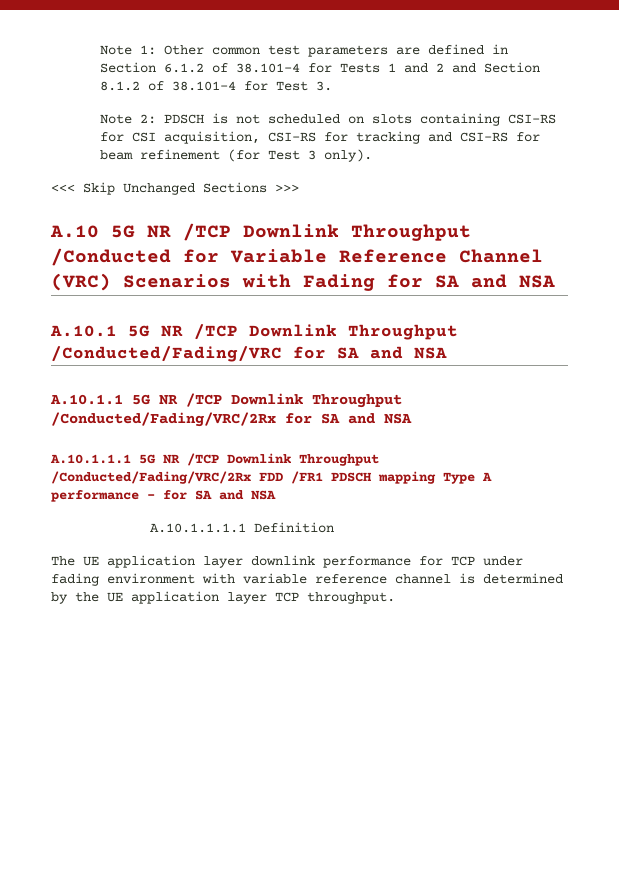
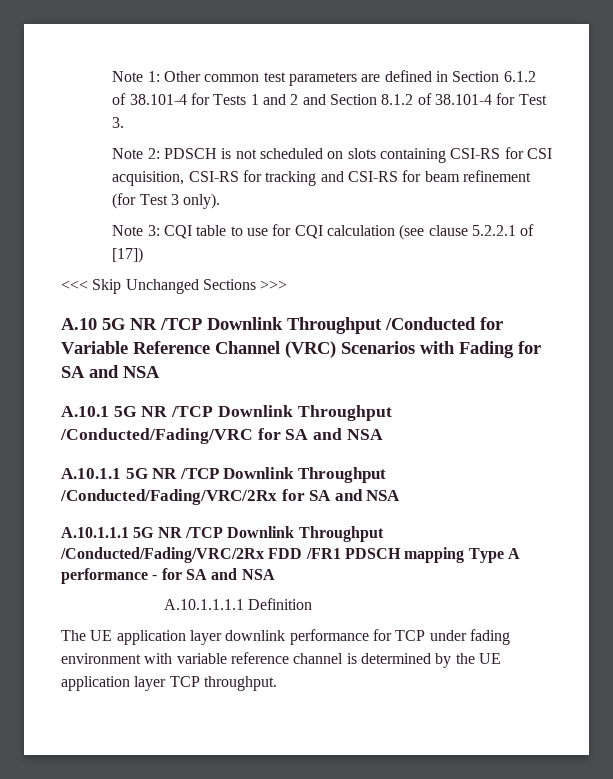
(373, 155) none -> [112,224,535,240] [112,247,144,263] // Note 3: CQI table to use for CQI calculation (see clause 5.2.2.1 of [17])

